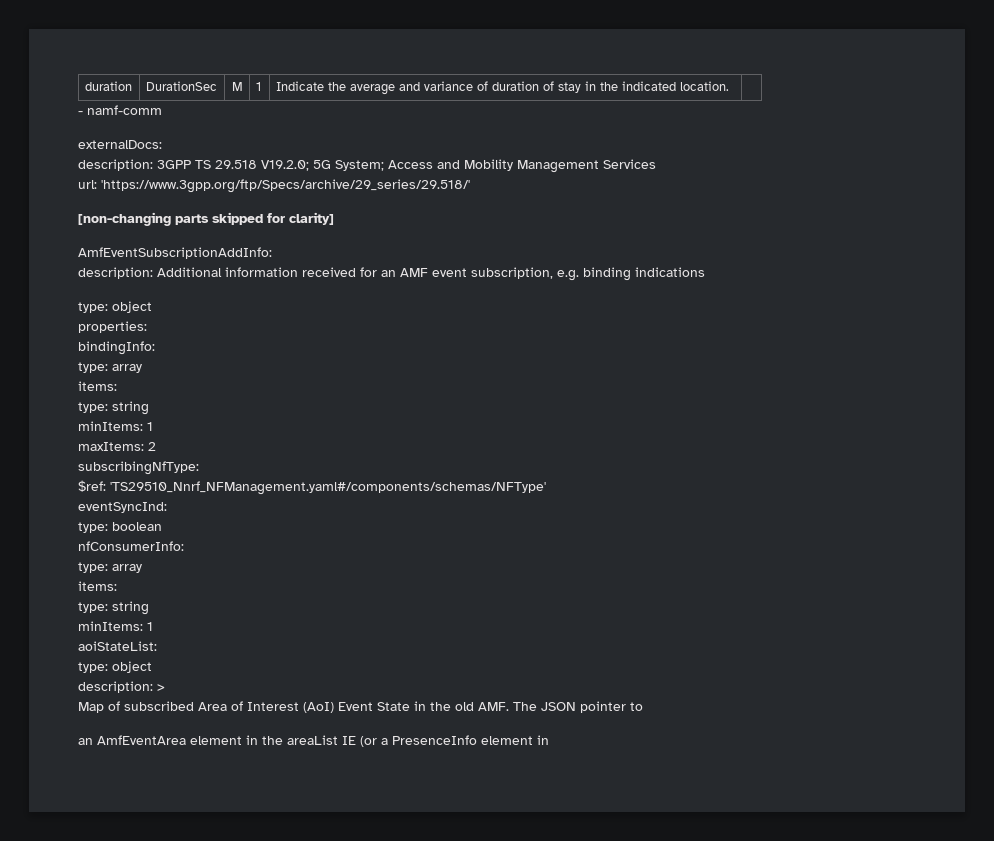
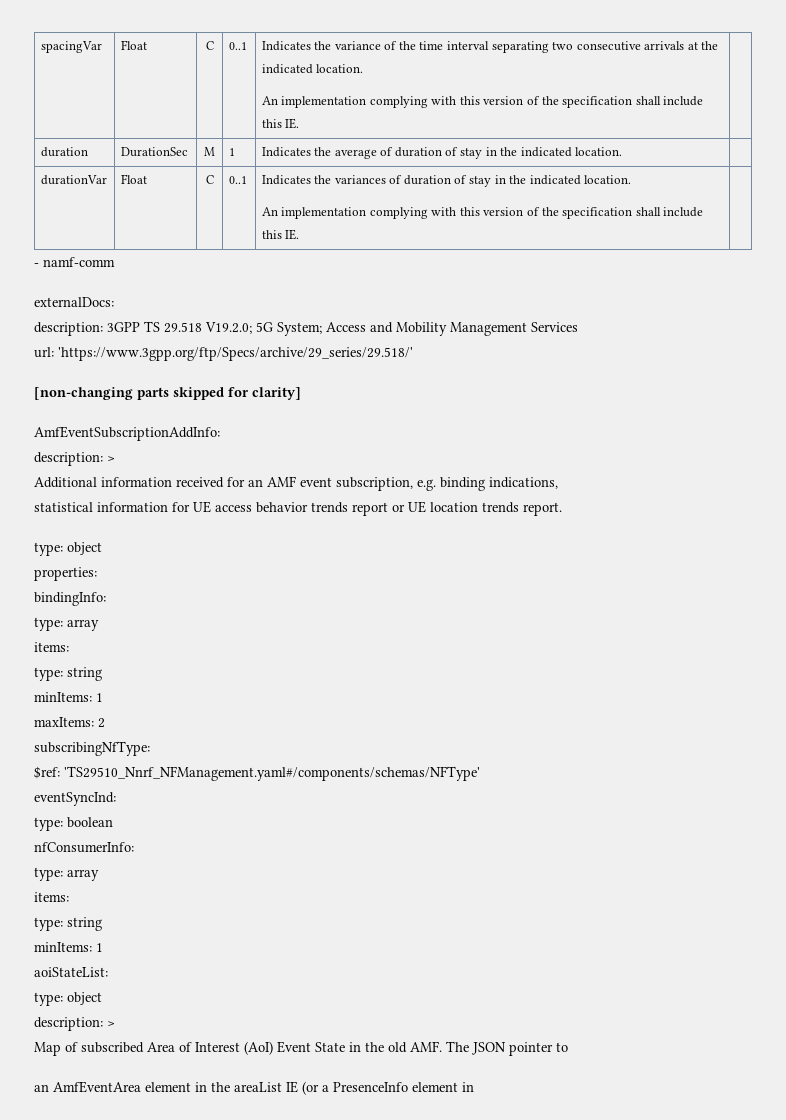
(84, 86) none -> [40,41,102,53] [120,40,147,50] [205,41,214,50] [228,42,247,50] [261,41,719,53] [261,64,364,74] [261,96,704,108] [261,118,300,129] spacingVar | Float | C | 0..1 | Indicates the variance of the time interval separating two consecutive arrivals at the indicated location. // An implementation complying with this version of the specification shall include this IE. | //
[275,81,324,91] Indicate -> [261,147,311,157] Indicates
[398,81,473,91] and variance -> (377, 154) none
(729, 86) none -> [40,175,107,185] [120,174,147,184] [205,175,214,184] [228,176,247,184] [261,175,632,187] [261,207,704,219] [261,229,300,240] // durationVar | Float | C | 0..1 | Indicates the variances of duration of stay in the indicated location. // An implementation complying with this version of the specification shall include this IE. |
(153, 273) none -> [107,456,115,462] > //
[635,267,705,277] indications -> [489,477,558,489] [34,501,562,516] indications, // statistical information for UE access behavior trends report or UE location trends report.

